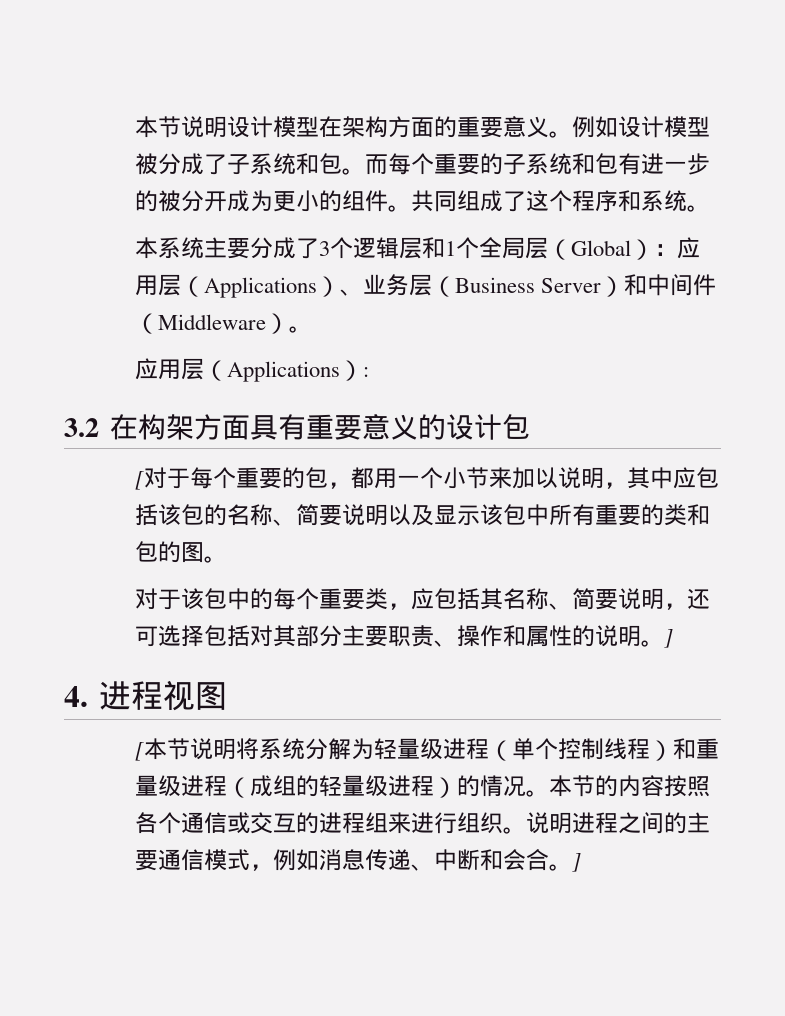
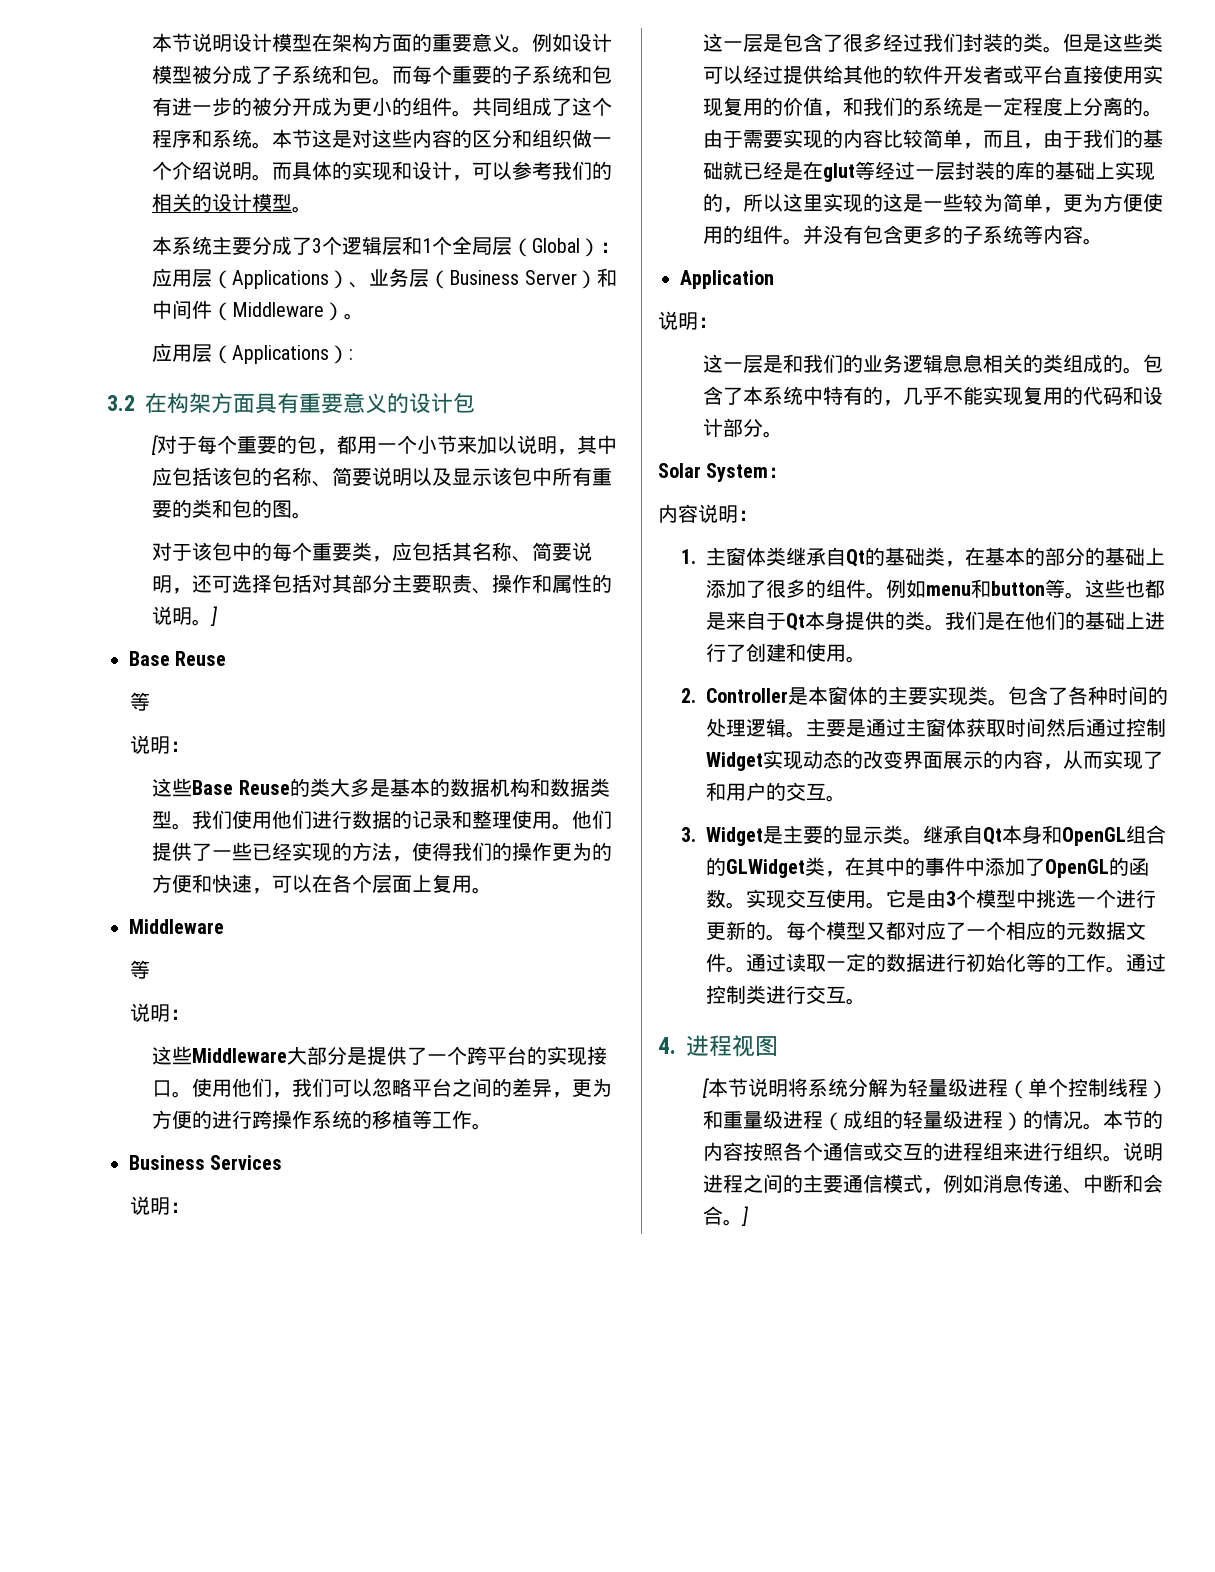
(710, 208) none -> [272,129,613,148] [152,161,613,181] [152,193,313,213] 本节这是对这些内容的区分和组织做一个介绍说明。而具体的实现和设计，可以参考我们的相关的设计模型。
(673, 638) none -> [129,651,227,666] [129,692,150,711] [129,735,190,754] [152,778,610,797] [152,810,613,830] [152,842,613,862] [152,874,493,894] [129,919,224,934] [129,960,150,979] [129,1003,190,1022] [152,1046,608,1066] [152,1078,613,1098] [152,1110,493,1130] [129,1155,283,1170] [129,1196,190,1215] [703,33,1164,53] [703,65,1164,84] [703,97,1164,117] [703,129,1164,149] [703,161,1156,182] [703,193,1164,213] [703,225,1104,245] [680,270,774,289] [658,311,718,330] [703,354,1164,374] [703,386,1164,406] [703,418,784,438] [658,463,789,482] [658,504,758,523] [680,547,1165,567] [705,579,1165,599] [705,611,1165,631] [705,643,866,663] [680,686,1168,706] [705,718,1166,738] [705,750,1163,771] [705,782,846,802] [680,825,1166,846] [705,857,1149,878] [705,889,1156,909] [705,921,1146,941] [705,953,1166,973] [705,985,866,1005] // Base Reuse // 等 // 说明： // 这些Base Reuse的类大多是基本的数据机构和数据类型。我们使用他们进行数据的记录和整理使用。他们提供了一些已经实现的方法，使得我们的操作更为的方便和快速，可以在各个层面上复用。 // Middleware // 等 // 说明： // 这些Middleware大部分是提供了一个跨平台的实现接口。使用他们，我们可以忽略平台之间的差异，更为方便的进行跨操作系统的移植等工作。 // Business Services // 说明： // 这一层是包含了很多经过我们封装的类。但是这些类可以经过提供给其他的软件开发者或平台直接使用实现复用的价值，和我们的系统是一定程度上分离的。由于需要实现的内容比较简单，而且，由于我们的基础就已经是在glut等经过一层封装的库的基础上实现的，所以这里实现的这是一些较为简单，更为方便使用的组件。并没有包含更多的子系统等内容。 // Application // 说明： // 这一层是和我们的业务逻辑息息相关的类组成的。包含了本系统中特有的，几乎不能实现复用的代码和设计部分。 // Solar System： // 内容说明： // 1.主窗体类继承自Qt的基础类，在基本的部分的基础上添加了很多的组件。例如menu和button等。这些也都是来自于Qt本身提供的类。我们是在他们的基础上进行了创建和使用。 // 2. Controller是本窗体的主要实现类。包含了各种时间的处理逻辑。主要是通过主窗体获取时间然后通过控制Widget实现动态的改变界面展示的内容，从而实现了和用户的交互。 // 3. Widget是主要的显示类。继承自Qt本身和OpenGL组合的GLWidget类，在其中的事件中添加了OpenGL的函数。实现交互使用。它是由3个模型中挑选一个进行更新的。每个模型又都对应了一个相应的元数据文件。通过读取一定的数据进行初始化等的工作。通过控制类进行交互。

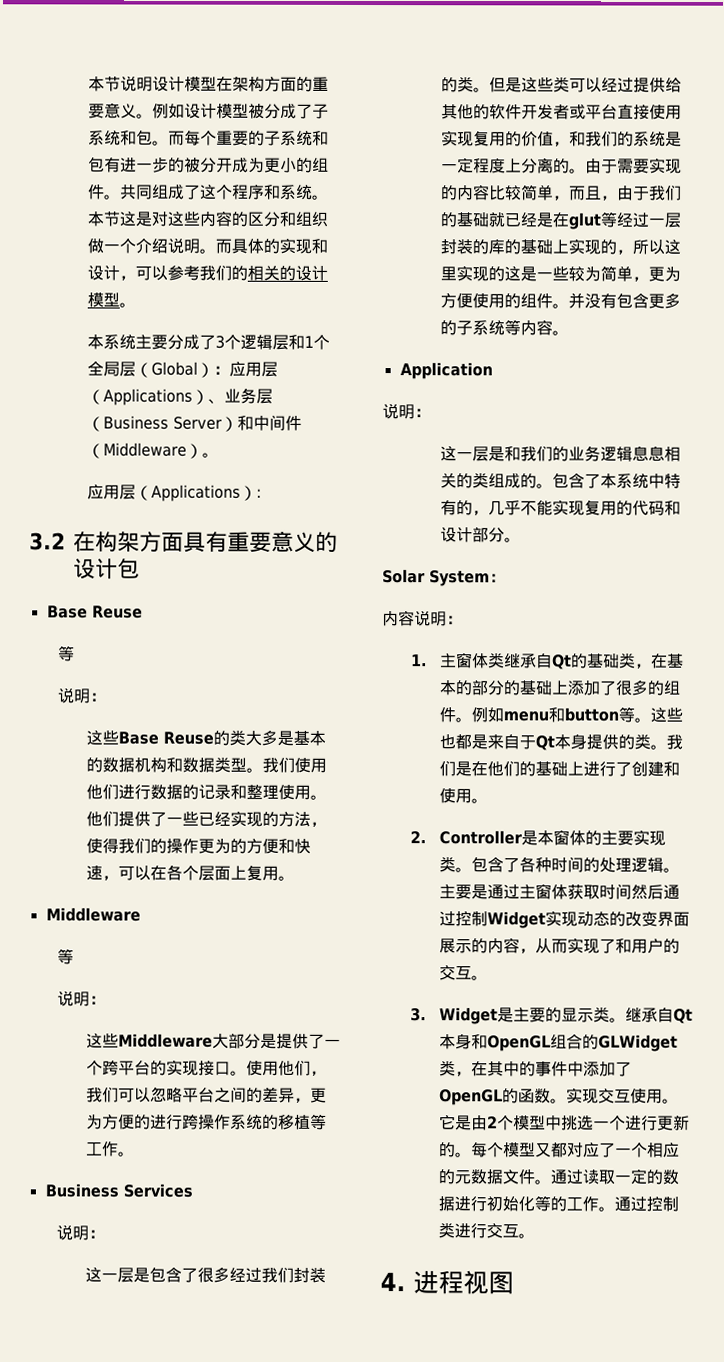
[151,435,618,455] [152,467,613,487] [152,499,313,519] [152,542,593,562] [152,574,613,594] [152,606,219,626] // [对于每个重要的包，都用一个小节来加以说明，其中应包括该包的名称、简要说明以及显示该包中所有重要的类和包的图。 // 对于该包中的每个重要类，应包括其名称、简要说明，还可选择包括对其部分主要职责、操作和属性的说明。] -> (140, 568) none
[945,891,956,906] 3 -> [487,1116,499,1129] 2
[702,1078,1169,1099] [703,1110,1164,1131] [703,1142,1164,1162] [703,1174,1164,1194] [703,1206,750,1226] // [本节说明将系统分解为轻量级进程（单个控制线程）和重量级进程（成组的轻量级进程）的情况。本节的内容按照各个通信或交互的进程组来进行组织。说明进程之间的主要通信模式，例如消息传递、中断和会合。] -> (514, 1283) none

